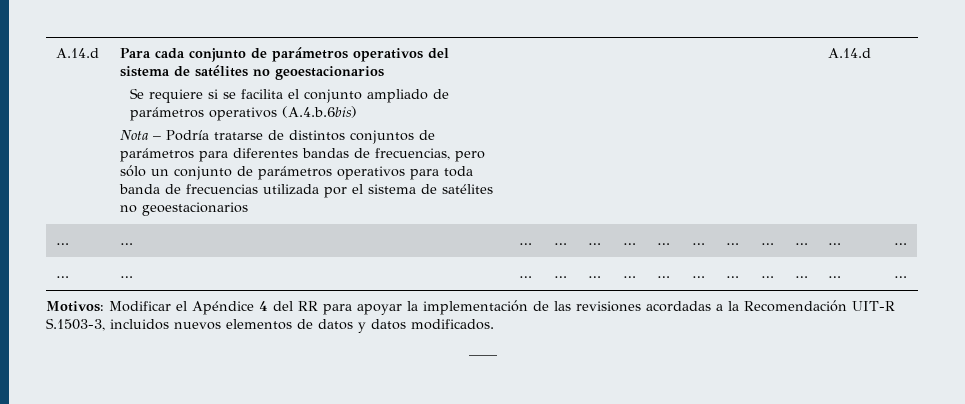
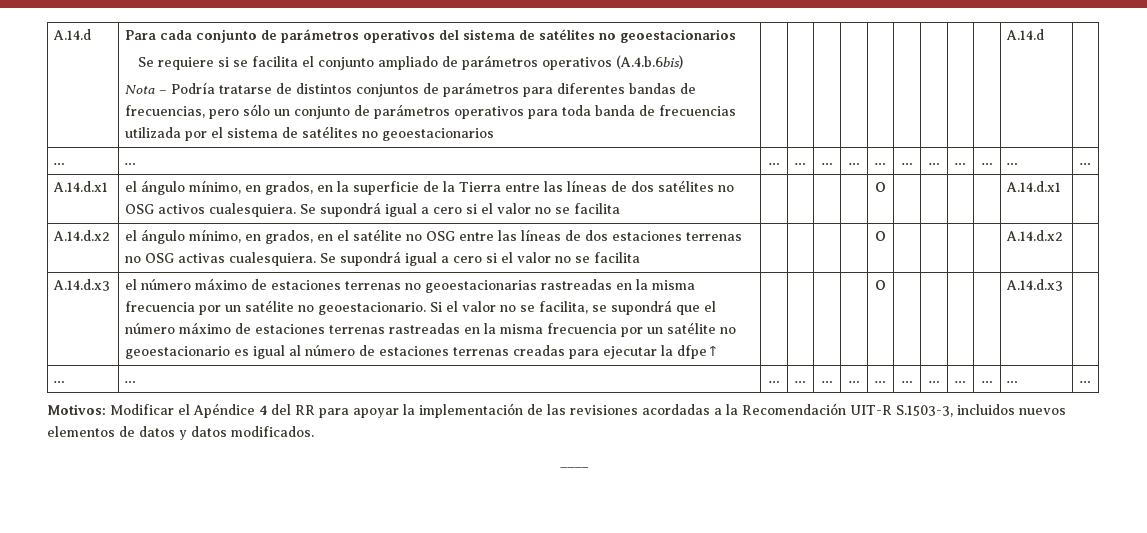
(907, 244) none -> [53,181,109,192] [125,180,735,195] [125,202,621,217] [875,182,886,192] [1006,181,1062,192] [53,230,111,241] [125,229,743,244] [125,251,641,266] [875,231,886,241] [1006,230,1064,241] [53,279,111,291] [125,278,696,293] [125,300,717,315] [125,322,737,337] [125,345,720,359] [875,280,886,290] [1006,279,1064,291] // A.14.d.x1 | el ángulo mínimo, en grados, en la superficie de la Tierra entre las líneas de dos satélites no OSG activos cualesquiera. Se supondrá igual a cero si el valor no se facilita | | | | | O | | | | | A.14.d.x1 | // A.14.d.x2 | el ángulo mínimo, en grados, en el satélite no OSG entre las líneas de dos estaciones terrenas no OSG activas cualesquiera. Se supondrá igual a cero si el valor no se facilita | | | | | O | | | | | A.14.d.x2 | // A.14.d.x3 | el número máximo de estaciones terrenas no geoestacionarias rastreadas en la misma frecuencia por un satélite no geoestacionario. Si el valor no se facilita, se supondrá que el número máximo de estaciones terrenas rastreadas en la misma frecuencia por un satélite no geoestacionario es igual al número de estaciones terrenas creadas para ejecutar la dfpe↑ | | | | | O | | | | | A.14.d.x3 |

